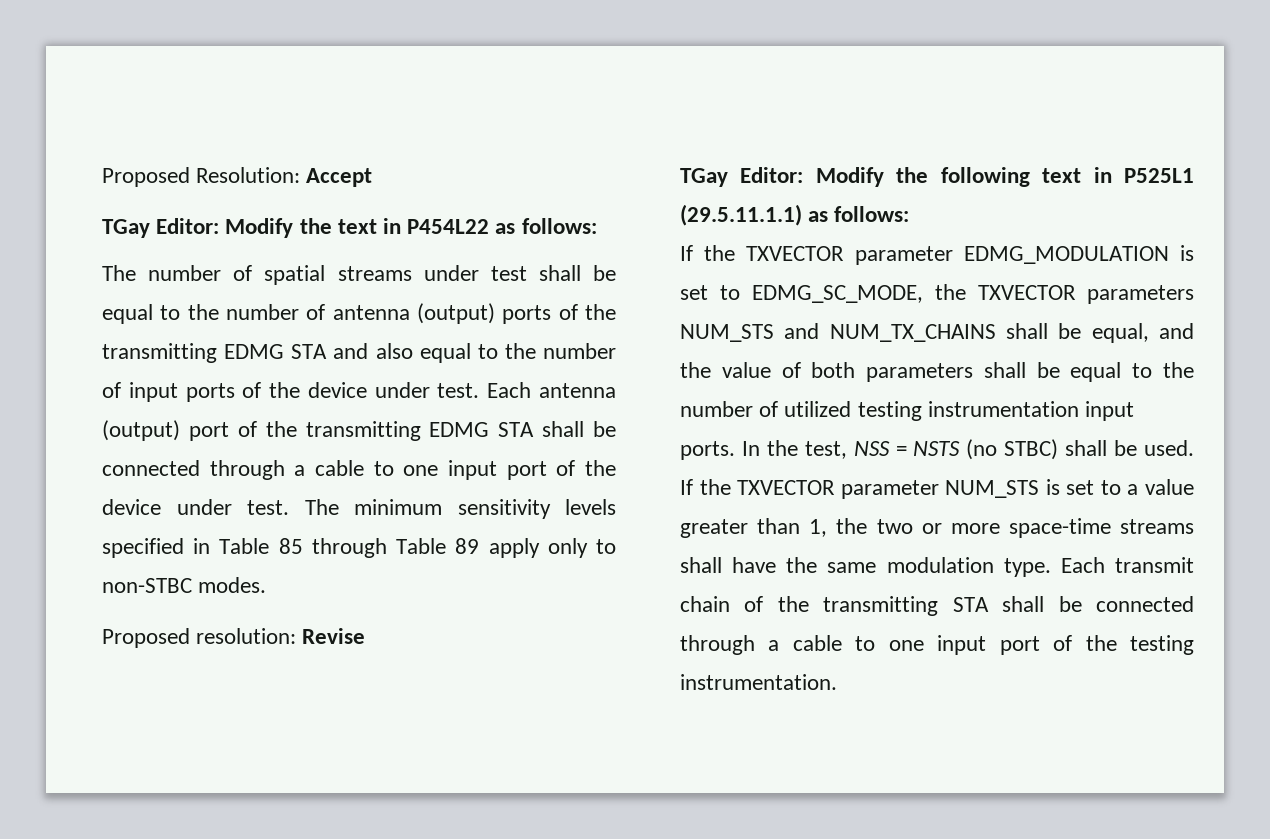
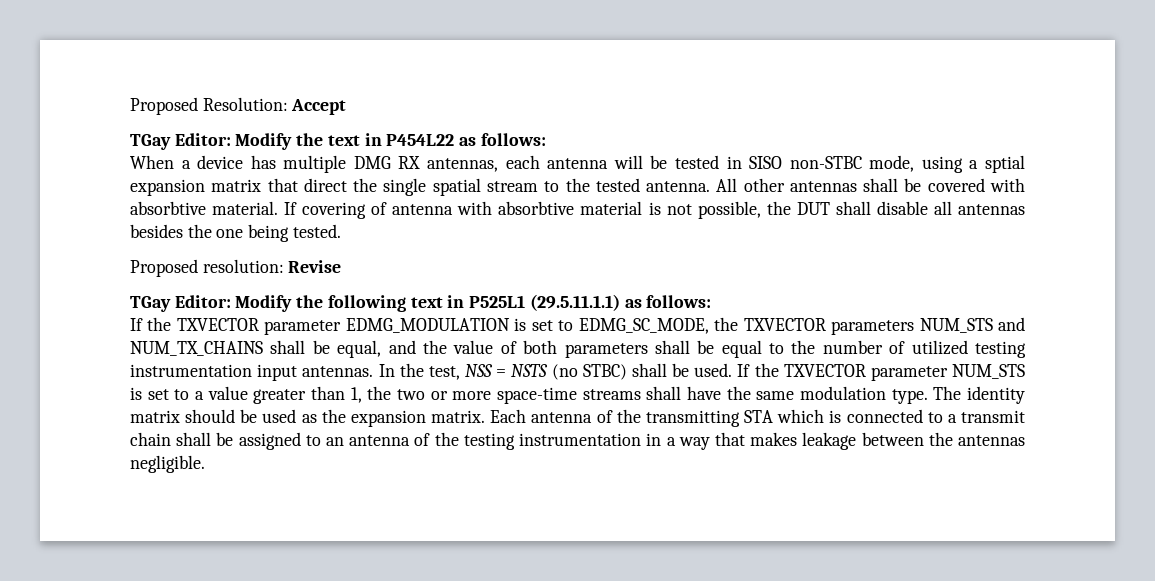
[102,265,616,285] [102,303,616,324] [102,343,616,363] [102,382,616,402] [102,420,616,441] [102,460,617,480] [102,499,616,519] [102,538,616,558] [102,577,267,593] The number of spatial streams under test shall be equal to the number of antenna (output) ports of the transmitting EDMG STA and also equal to the number of input ports of the device under test. Each antenna (output) port of the transmitting EDMG STA shall be connected through a cable to one input port of the device under test. The minimum sensitivity levels specified in Table 85 through Table 89 apply only to non-STBC modes. -> [130,155,1025,173] [130,178,1026,196] [130,201,1026,219] [130,224,341,242] When a device has multiple DMG RX antennas, each antenna will be tested in SISO non-STBC mode, using a sptial expansion matrix that direct the single spatial stream to the tested antenna. All other antennas shall be covered with absorbtive material. If covering of antenna with absorbtive material is not possible, the DUT shall disable all antennas besides the one being tested.
[680,441,735,460] ports. -> [302,366,374,377] antennas.
[1060,557,1194,573] [680,596,1194,616] [680,635,1194,655] [680,674,837,690] Each transmit chain of the transmitting STA shall be connected through a cable to one input port of the testing instrumentation. -> [933,386,1025,404] [130,409,1025,427] [130,432,1025,450] [130,455,205,473] The identity matrix should be used as the expansion matrix. Each antenna of the transmitting STA which is connected to a transmit chain shall be assigned to an antenna of the testing instrumentation in a way that makes leakage between the antennas negligible.

